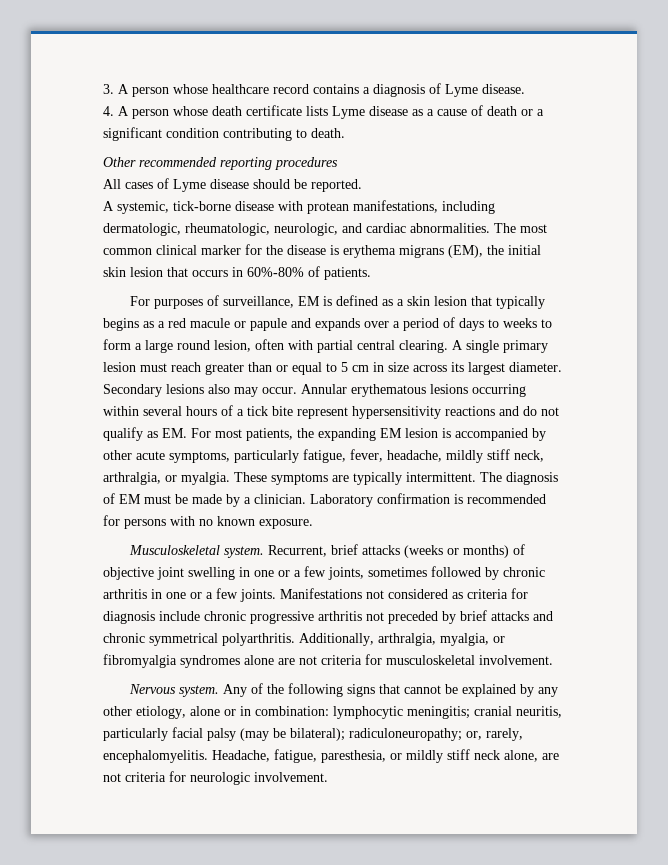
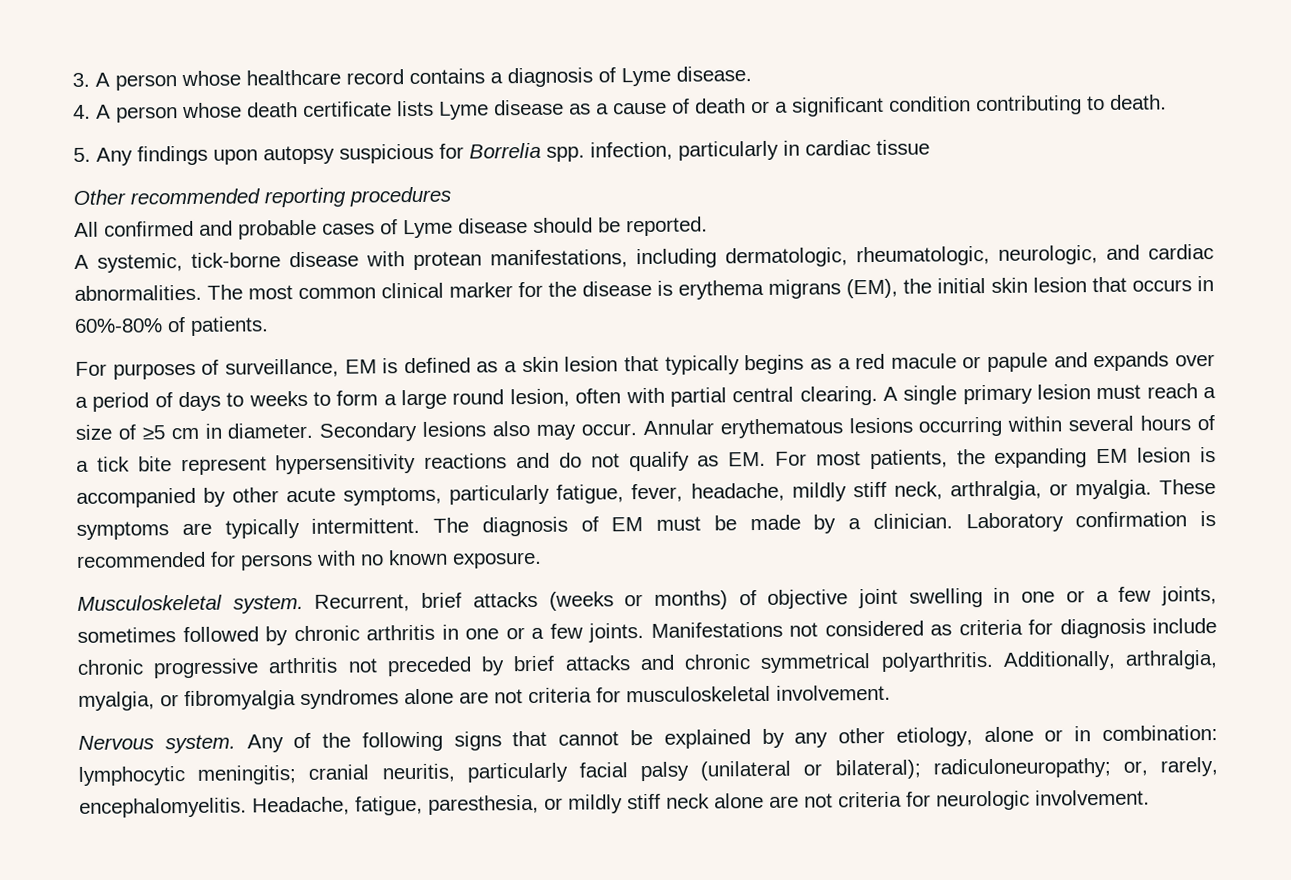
(345, 133) none -> [73,139,930,166] // 5. Any findings upon autopsy suspicious for Borrelia spp. infection, particularly in cardiac tissue
(121, 184) none -> [104,219,317,240] confirmed and probable
[205,362,505,375] greater than or equal to 5 cm in size across its largest -> [1202,387,1216,399] [75,423,222,440] a size of ≥5 cm in
[240,728,286,741] (may be -> [700,760,823,781] (unilateral or
[504,750,538,762] alone, -> [714,792,764,809] alone

